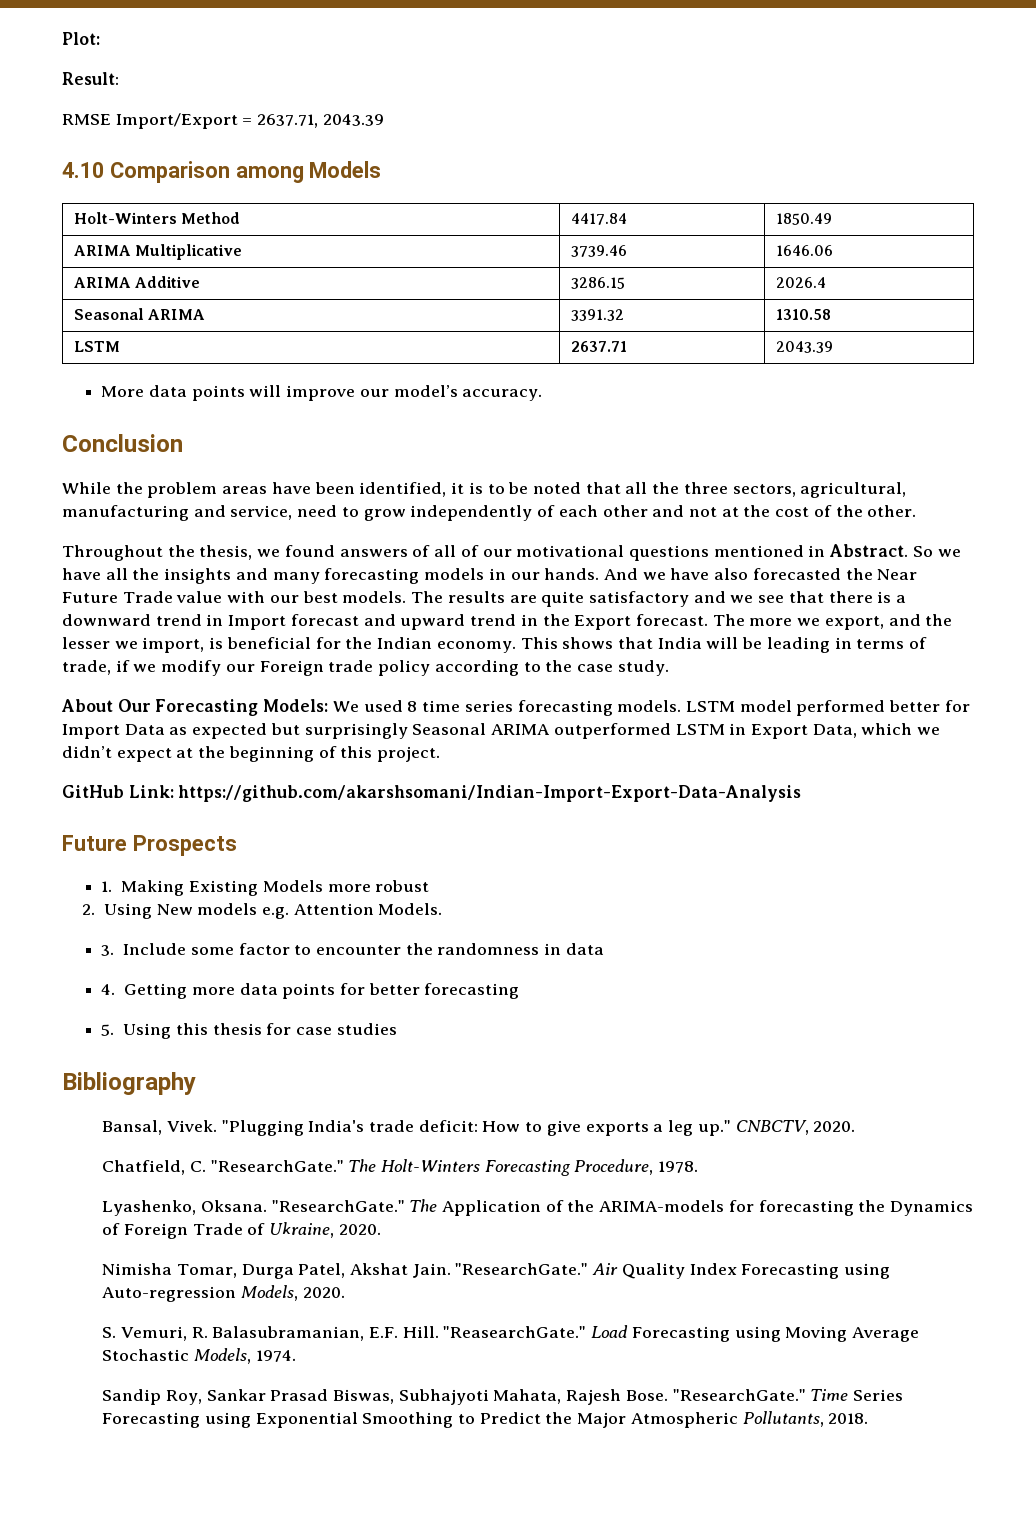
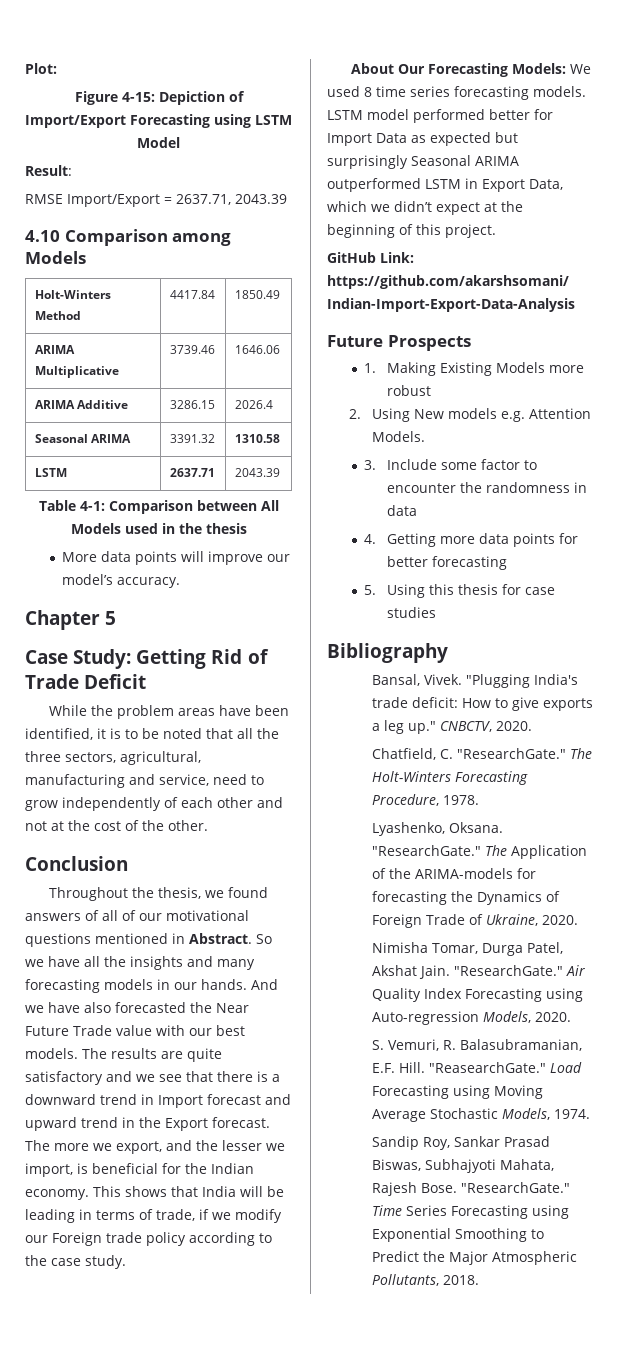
(100, 38) none -> [74,91,245,105] [25,114,292,128] [137,137,180,148] // Figure 4-15: Depiction of Import/Export Forecasting using LSTM Model
(833, 347) none -> [38,500,279,514] [70,523,247,534] // Table 4-1: Comparison between All Models used in the thesis
[62,434,183,452] Conclusion -> [25,610,117,630] [25,649,269,669] [25,674,147,689] Chapter 5 // Case Study: Getting Rid of Trade Deficit
(917, 511) none -> [25,856,128,871] // Conclusion

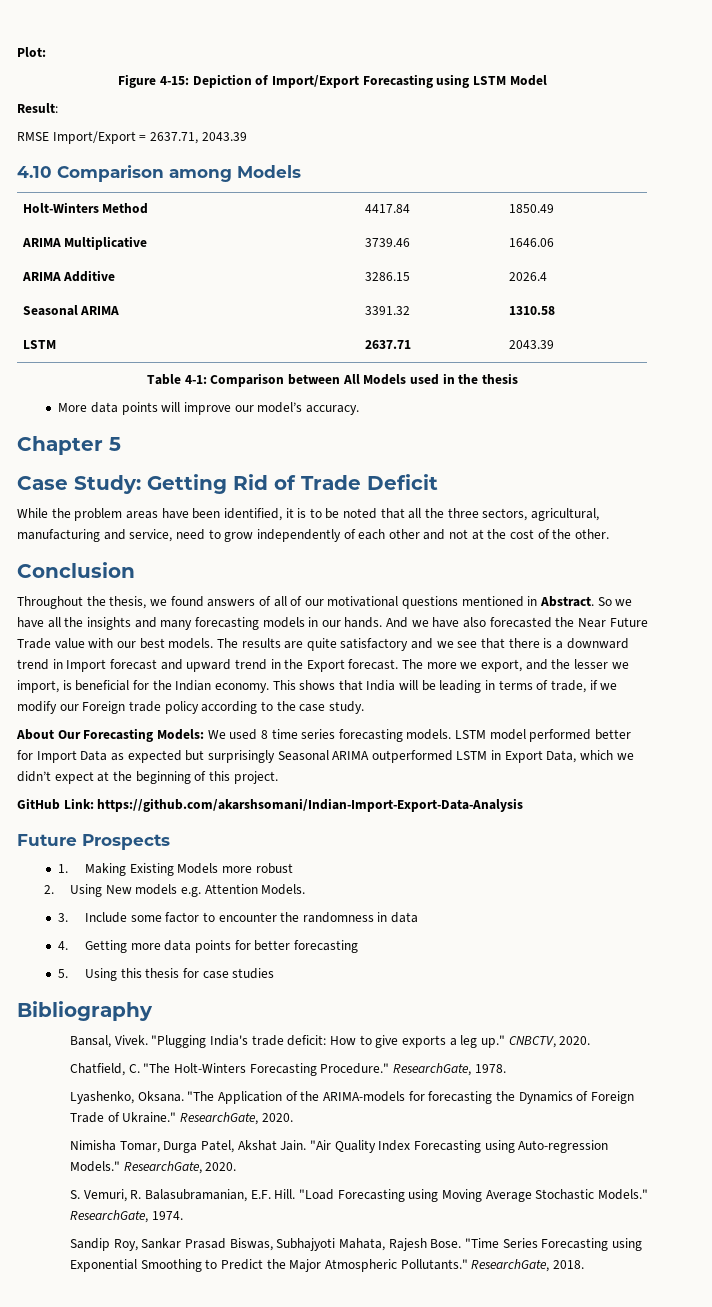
[456,748,592,759] [371,771,528,785] [371,794,439,806] "ResearchGate." The Holt-Winters Forecasting Procedure, -> [143,1063,471,1076] "The Holt-Winters Forecasting Procedure." ResearchGate,
[371,845,507,856] "ResearchGate." The -> [187,1091,215,1101] "The
[485,914,538,926] Ukraine, -> [122,1112,259,1125] Ukraine." ResearchGate,
[453,965,585,976] "ResearchGate." Air -> [309,1140,331,1150] "Air
[482,1011,531,1023] Models, -> [70,1161,202,1174] Models." ResearchGate,
[428,1062,582,1073] "ReasearchGate." Load -> [298,1189,334,1200] "Load
[501,1108,550,1120] Models, -> [597,1189,648,1200] [70,1210,149,1223] Models." ResearchGate,
[460,1182,570,1193] [371,1205,402,1216] "ResearchGate." Time -> [464,1238,499,1248] "Time
[371,1274,439,1286] Pollutants, -> [400,1259,550,1272] Pollutants." ResearchGate,

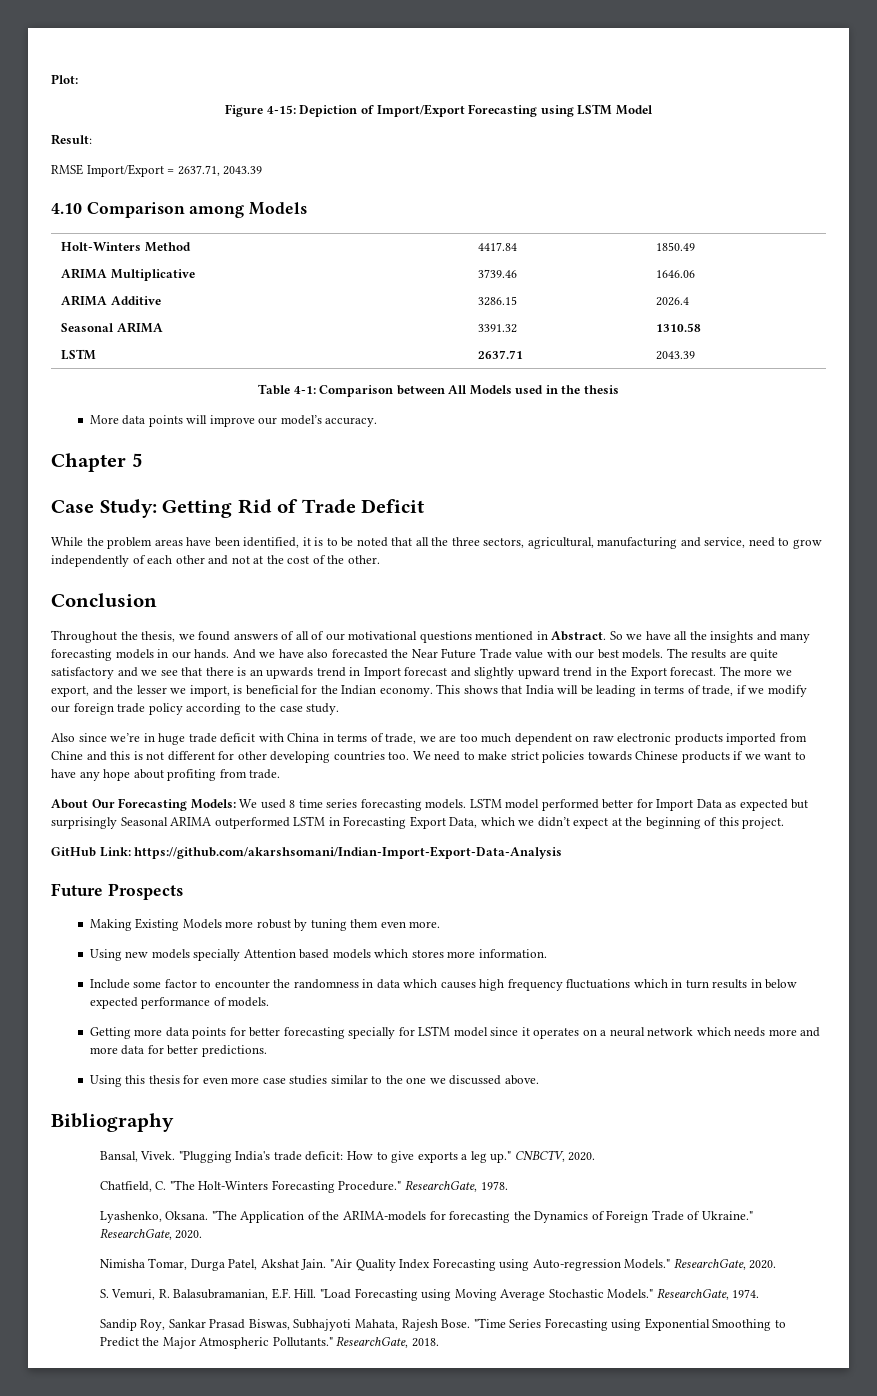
[555,638,629,649] a downward -> [249,667,314,679] an upwards
(183, 664) none -> [474,667,515,679] slightly
[82,701,126,714] Foreign -> [73,703,114,715] foreign
(364, 707) none -> [51,733,807,745] [51,751,806,763] [51,769,281,781] // Also since we’re in huge trade deficit with China in terms of trade, we are too much dependent on raw electronic products imported from Chine and this is not different for other developing countries too. We need to make strict policies towards Chinese products if we want to have any hope about profiting from trade.
(502, 755) none -> [343,816,407,829] Forecasting
[58,864,69,873] 1. -> (183, 891) none
[43,884,306,897] [58,913,69,922] // 2. Using New models e.g. Attention Models. // 3. -> [294,919,441,931] [89,949,547,961] by tuning them even more. // Using new models specially Attention based models which stores more information. //
[58,941,69,950] // 4. -> [403,979,798,991] [89,997,270,1009] which causes high frequency fluctuations which in turn results in below expected performance of models. //
[58,969,69,978] // 5. -> [348,1026,821,1039] [89,1045,267,1057] specially for LSTM model since it operates on a neural network which needs more and more data for better predictions. //
(199, 973) none -> [202,1077,260,1084] even more
(275, 973) none -> [330,1075,539,1085] similar to the one we discussed above.

